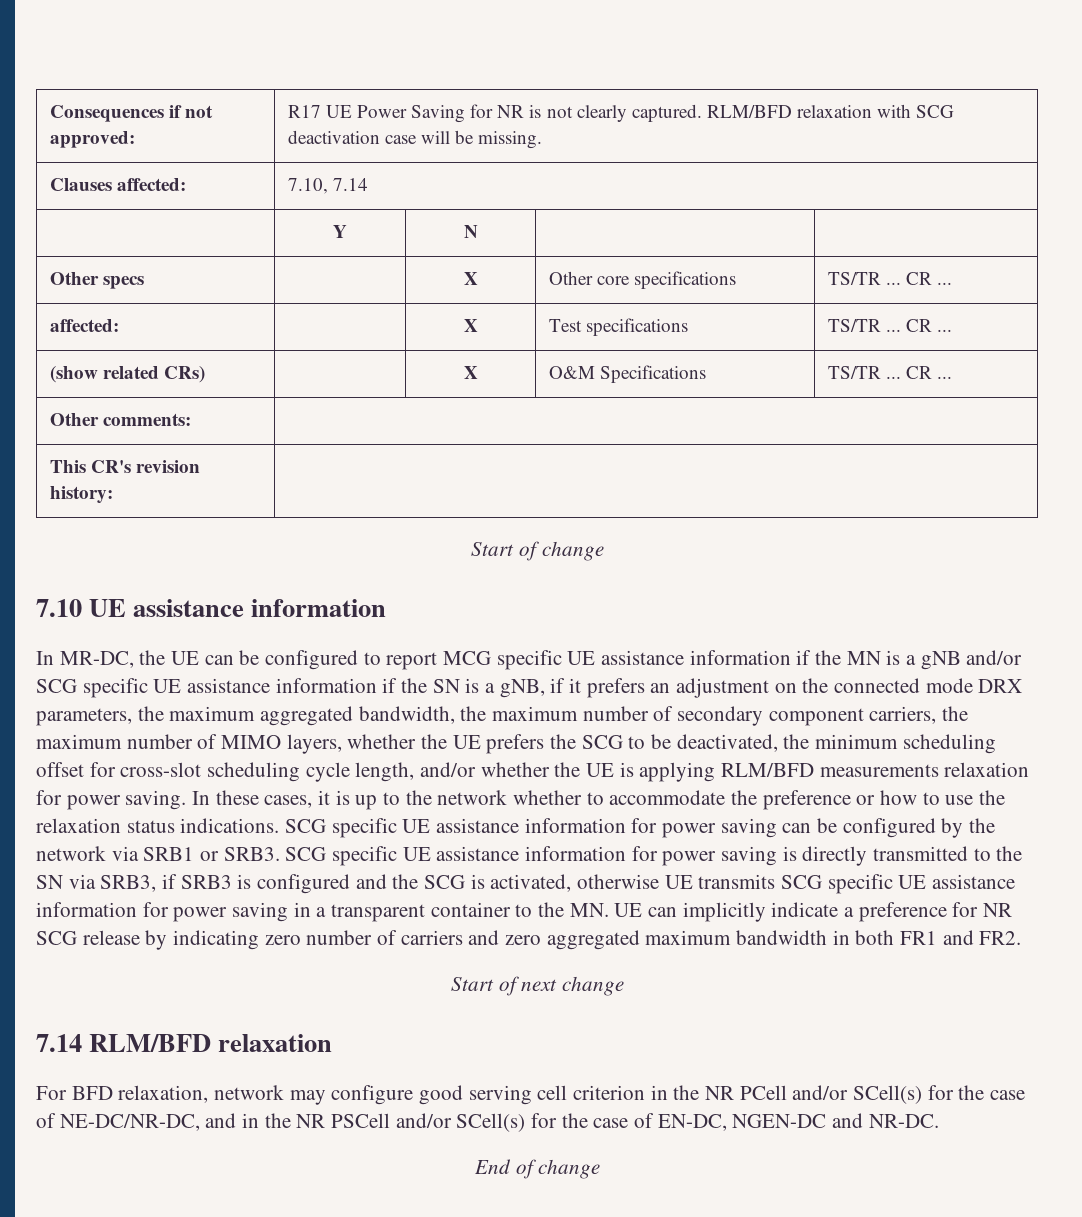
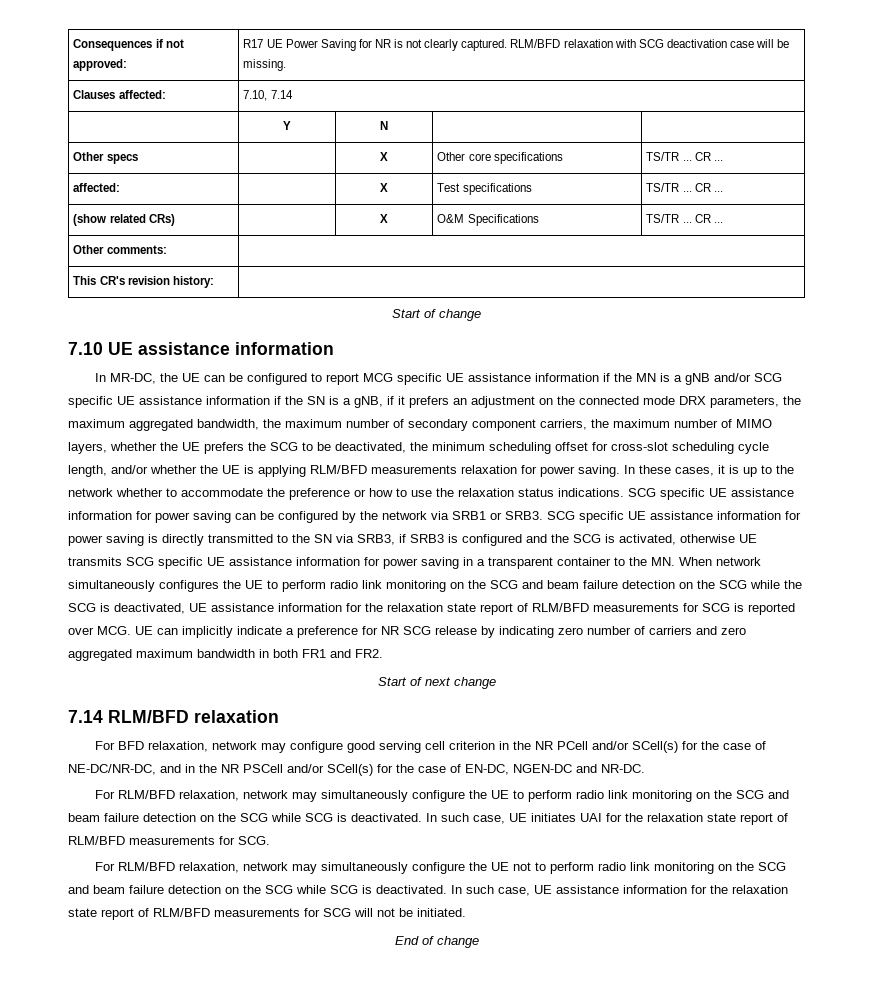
(609, 910) none -> [679,557,761,566] [68,580,802,592] [68,603,795,615] [68,626,131,635] When network simultaneously configures the UE to perform radio link monitoring on the SCG and beam failure detection on the SCG while the SCG is deactivated, UE assistance information for the relaxation state report of RLM/BFD measurements for SCG is reported over MCG.
(939, 1121) none -> [95,790,790,802] [68,813,788,825] [68,836,270,845] [95,862,787,874] [68,885,788,896] [68,908,466,920] // For RLM/BFD relaxation, network may simultaneously configure the UE to perform radio link monitoring on the SCG and beam failure detection on the SCG while SCG is deactivated. In such case, UE initiates UAI for the relaxation state report of RLM/BFD measurements for SCG. // For RLM/BFD relaxation, network may simultaneously configure the UE not to perform radio link monitoring on the SCG and beam failure detection on the SCG while SCG is deactivated. In such case, UE assistance information for the relaxation state report of RLM/BFD measurements for SCG will not be initiated.

